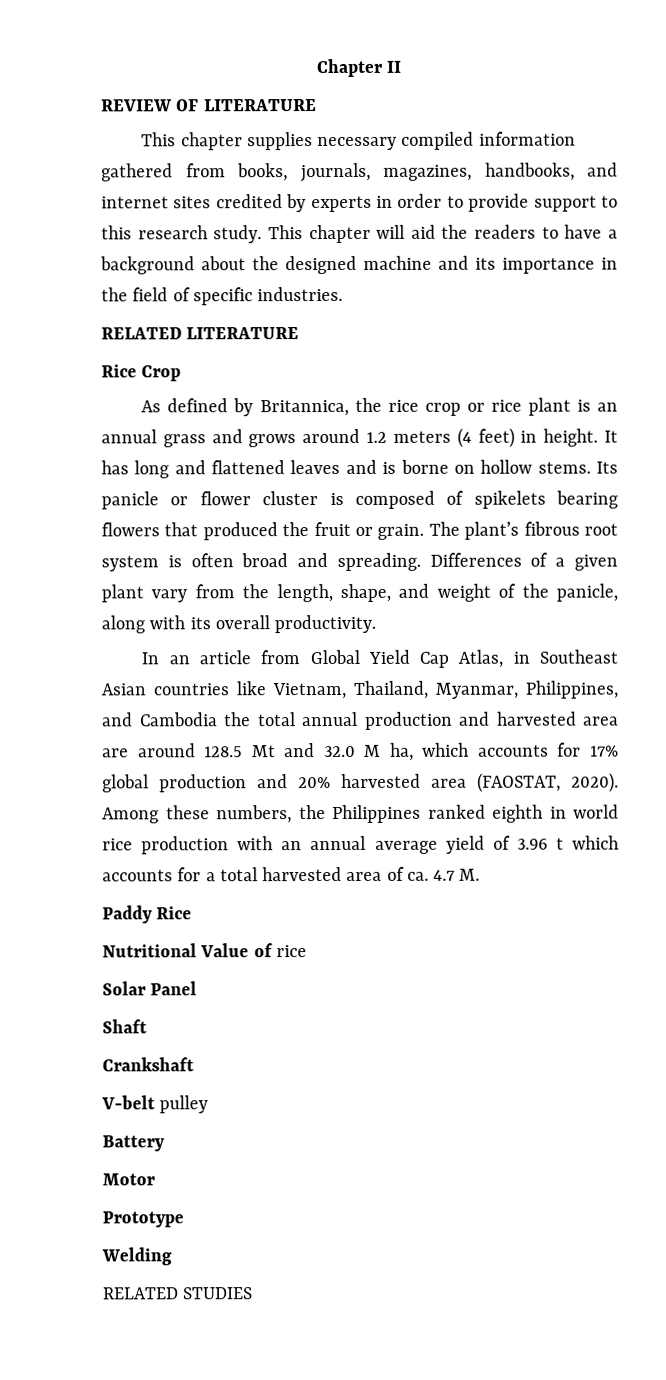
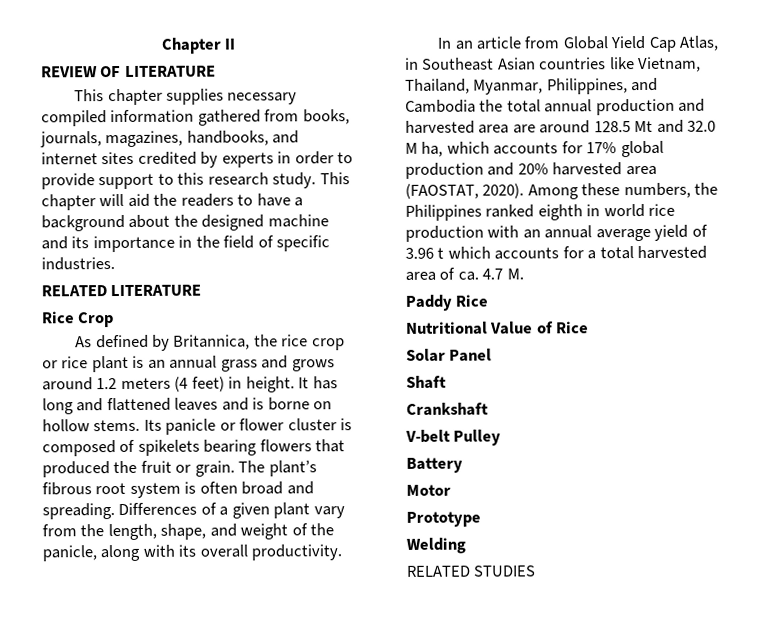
[275,945,307,958] rice -> [556,321,590,334] Rice
[159,1095,209,1114] pulley -> [453,429,502,446] Pulley

